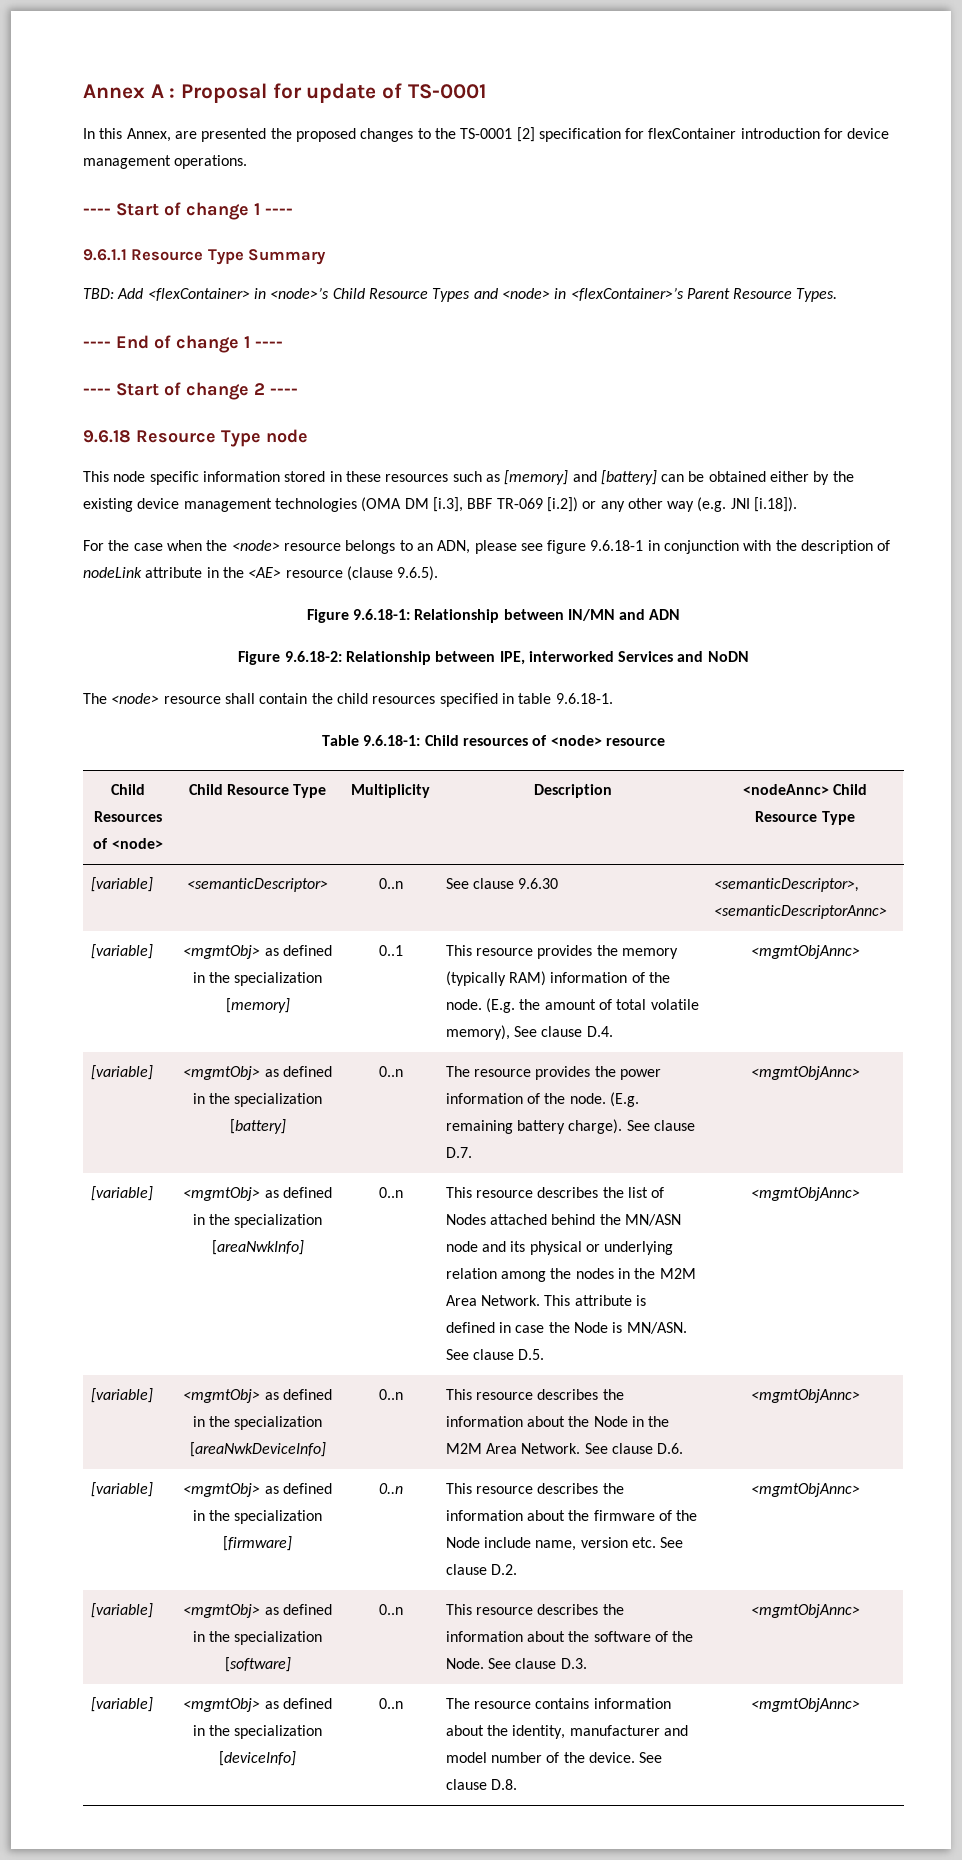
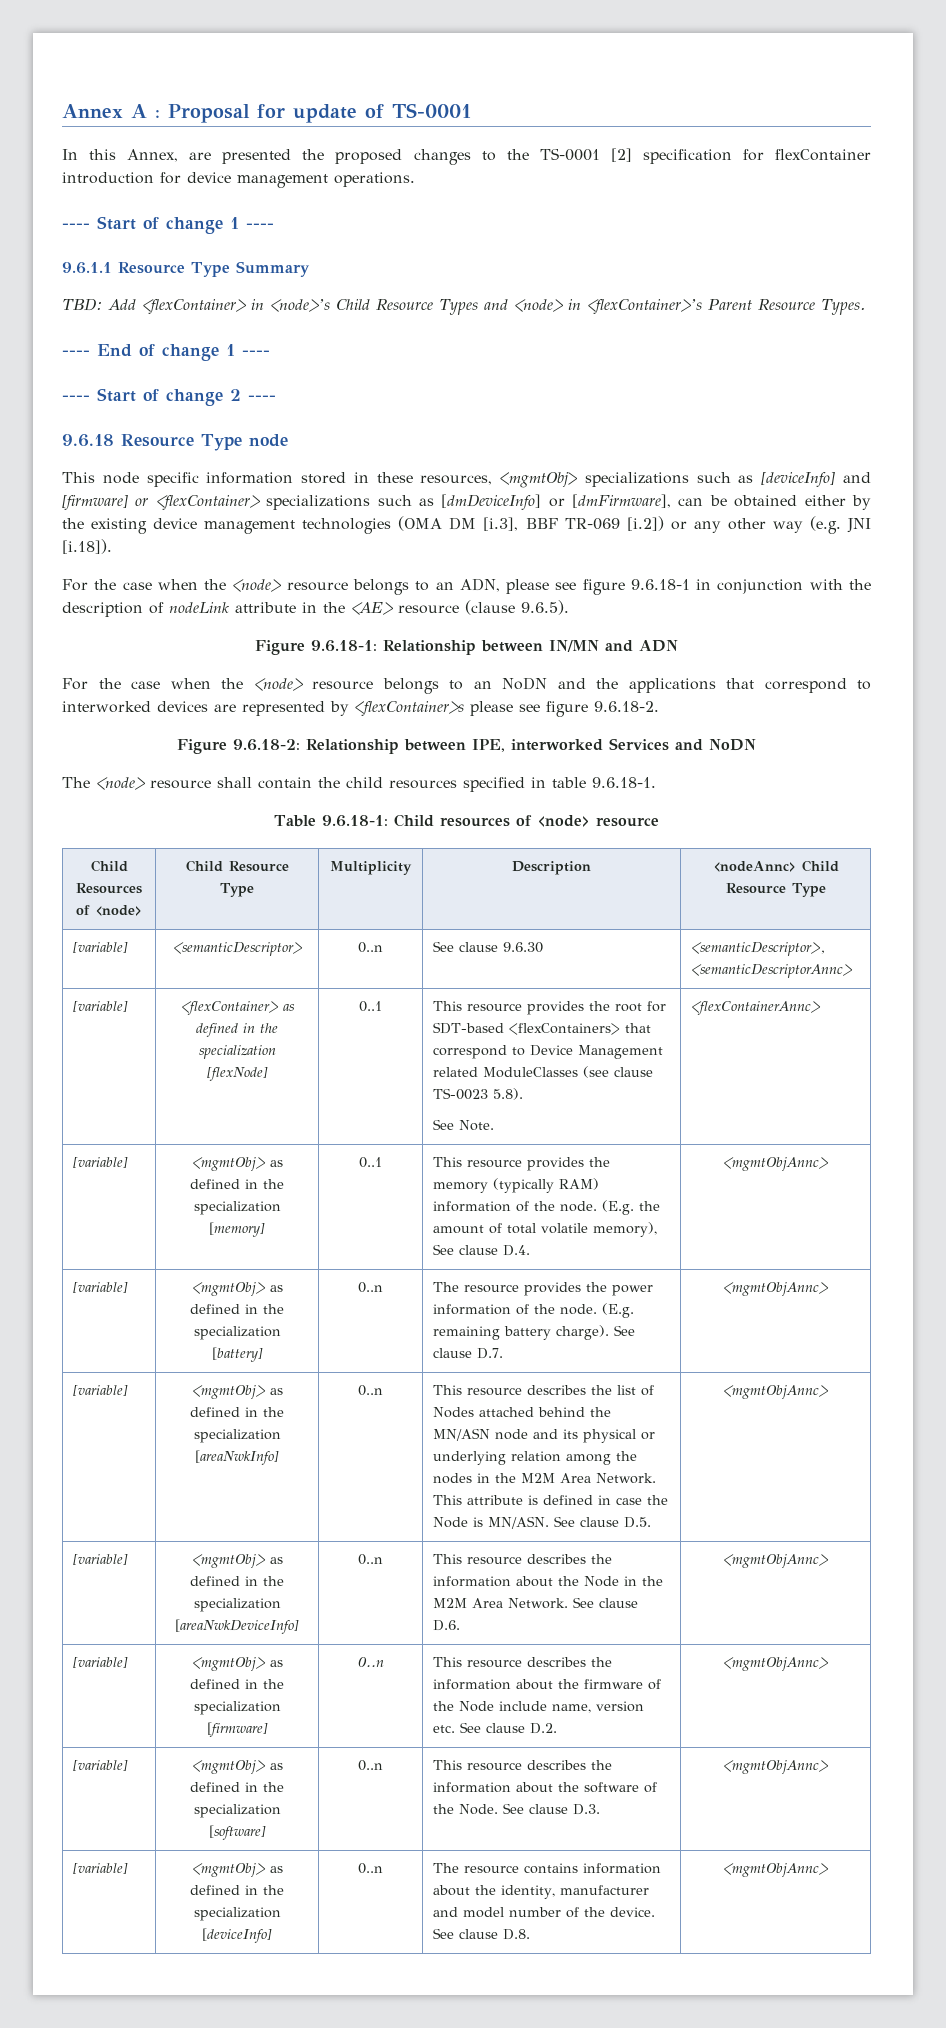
[385,470,657,485] resources such as [memory] and [battery] -> [420,471,871,488] [62,494,672,510] resources, <mgmtObj> specializations such as [deviceInfo] and [firmware] or <flexContainer> specializations such as [dmDeviceInfo] or [dmFirmware],
(681, 614) none -> [62,677,871,694] [62,701,659,717] // For the case when the <node> resource belongs to an NoDN and the applications that correspond to interworked devices are represented by <flexContainer>s please see figure 9.6.18-2.
(887, 912) none -> [73,1001,129,1012] [180,1001,295,1015] [196,1023,278,1037] [198,1045,276,1059] [206,1067,268,1081] [359,1001,382,1012] [433,1001,667,1015] [433,1022,652,1035] [433,1045,664,1059] [433,1066,654,1078] [433,1088,524,1100] [433,1119,495,1131] [691,1001,822,1015] // [variable] | <flexContainer> as defined in the specialization [flexNode] | 0..1 | This resource provides the root for SDT-based <flexContainers> that correspond to Device Management related ModuleClasses (see clause TS-0023 5.8). // See Note. | <flexContainerAnnc>

